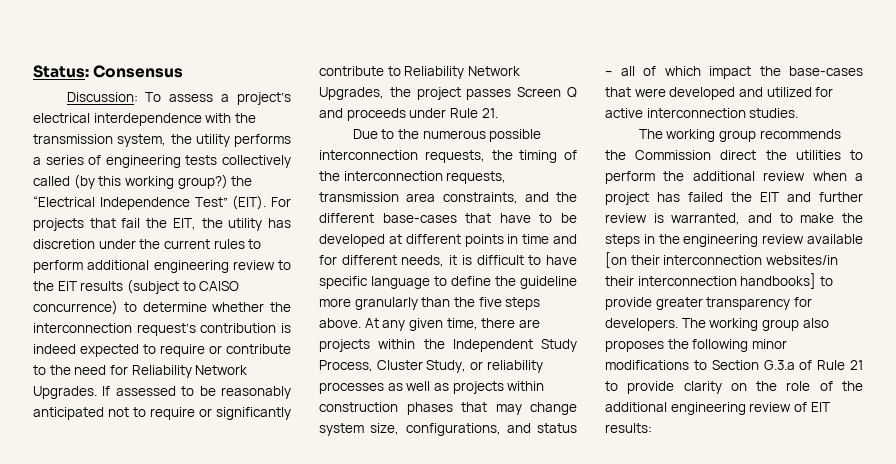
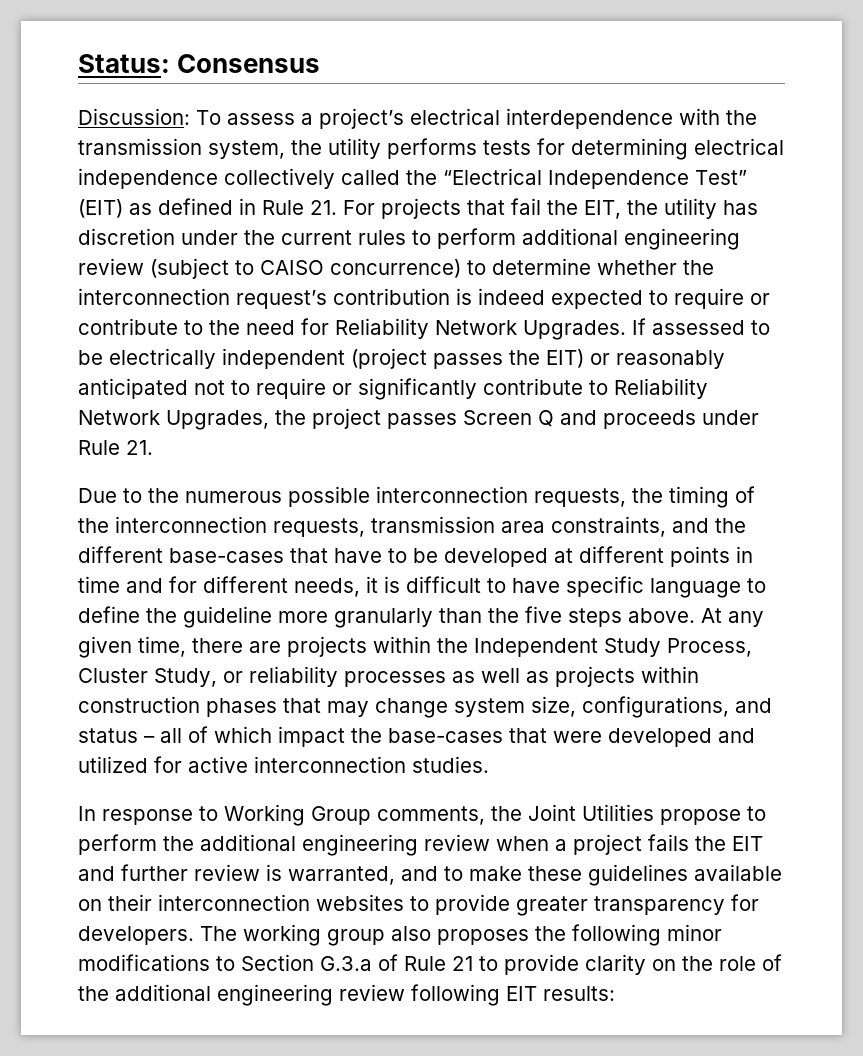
[33,155,291,168] [33,174,253,189] [33,195,267,210] a series of engineering tests collectively called (by this working group?) the “Electrical Independence Test” (EIT). -> [483,138,784,160] [78,168,747,189] [78,198,337,218] tests for determining electrical independence collectively called the “Electrical Independence Test” (EIT) as defined in Rule 21.
[278,260,291,270] [33,281,124,291] to the EIT results -> (144, 266) none
(216, 391) none -> [109,348,610,369] electrically independent (project passes the EIT) or
[638,129,841,142] [605,150,841,160] The working group recommends the Commission direct the utilities -> [78,804,741,826] In response to Working Group comments, the Joint Utilities propose
(755, 176) none -> [302,834,418,856] engineering
[657,192,723,202] has failed -> [648,834,689,851] fails
[842,213,863,223] [605,234,863,247] [605,252,838,268] [605,273,817,289] the steps in the engineering review available [on their interconnection websites/in their interconnection handbooks] -> [528,864,782,886] [78,894,404,911] these guidelines available on their interconnection websites
[793,402,807,412] of -> [411,984,500,1006] following

